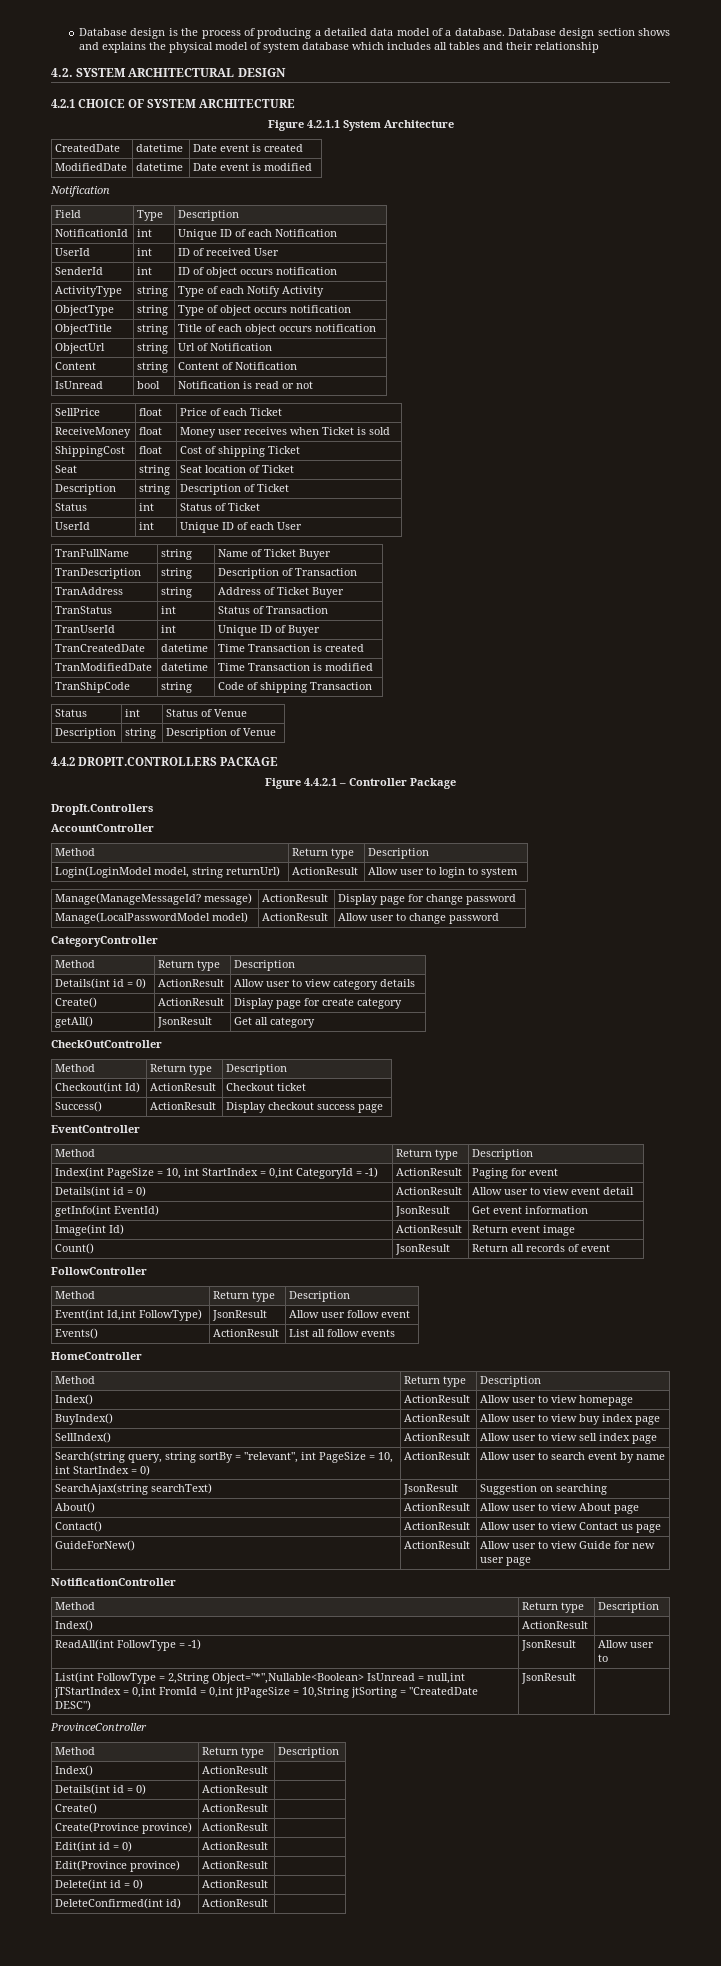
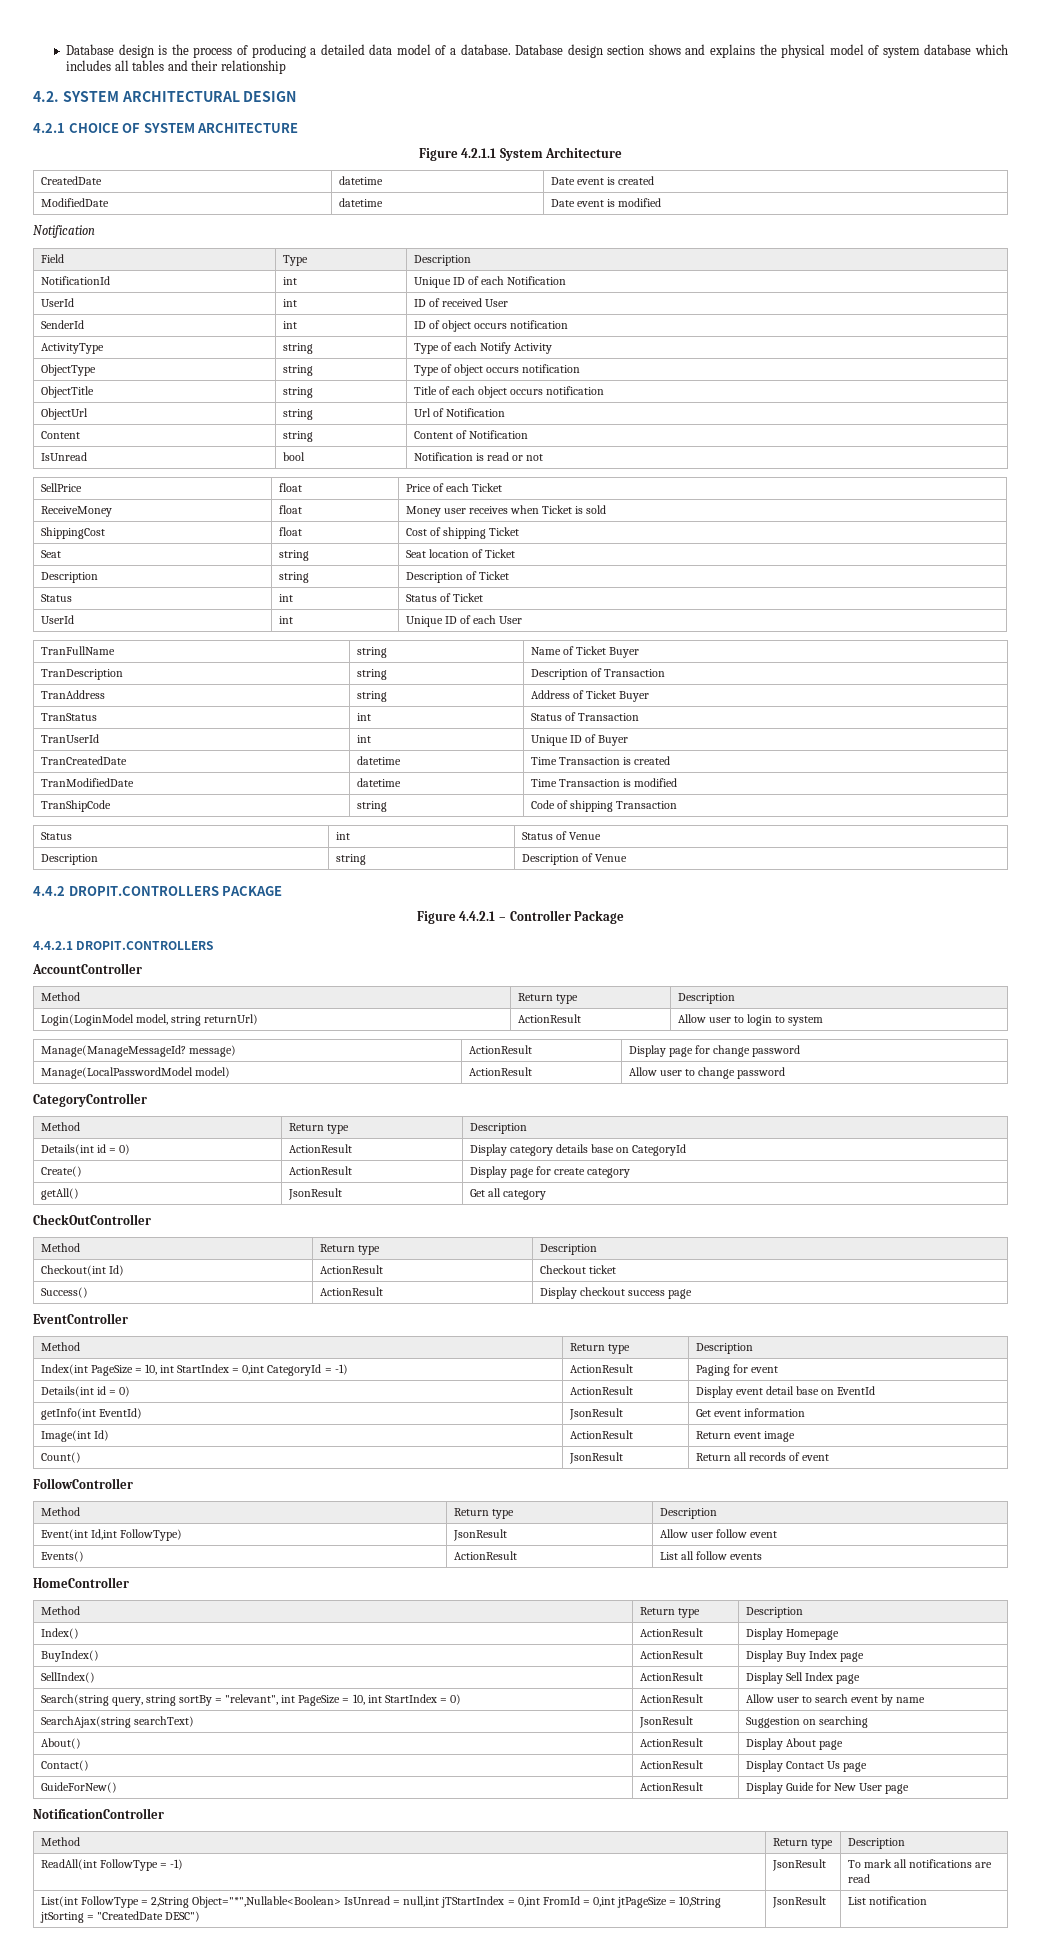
[51,804,153,815] DropIt.Controllers -> [33,941,214,950] 4.4.2.1 DROPIT.CONTROLLERS
[234,979,332,987] Allow user to view -> [469,1144,507,1156] Display
(416, 983) none -> [590,1144,687,1156] base on CategoryId
[472,1187,570,1195] Allow user to view -> [695,1386,733,1398] Display
(635, 1191) none -> [795,1386,876,1395] base on EventId
[480,1395,634,1406] [55,1413,114,1425] [404,1414,471,1422] [480,1414,661,1425] [55,1432,112,1443] [404,1433,471,1441] [480,1433,631,1441] Allow user to view homepage // BuyIndex() | ActionResult | Allow user to view buy index page // SellIndex() | ActionResult | Allow user to view sell index -> [745,1628,839,1640] [40,1650,99,1662] [639,1650,703,1659] [745,1650,864,1662] [40,1672,95,1683] [639,1672,703,1681] [745,1672,833,1684] Display Homepage // BuyIndex() | ActionResult | Display Buy Index page // SellIndex() | ActionResult | Display Sell Index
[480,1503,578,1511] Allow user to view -> [745,1738,783,1750] Display
[480,1522,662,1533] [55,1540,136,1551] [404,1541,471,1549] [480,1541,656,1549] [480,1557,505,1563] Allow user to view Contact us page // GuideForNew() | ActionResult | Allow user to view Guide for new user -> [745,1760,867,1772] [40,1782,117,1793] [639,1782,703,1791] [745,1782,883,1794] Display Contact Us page // GuideForNew() | ActionResult | Display Guide for New User
[55,1620,94,1631] [522,1621,589,1629] // Index() | ActionResult | -> (905, 1843) none
[598,1640,655,1648] [598,1654,609,1662] Allow user to -> [847,1859,993,1868] [847,1874,870,1883] To mark all notifications are read
[50,1723,147,1732] [55,1747,96,1755] [202,1747,265,1758] [278,1747,340,1758] [55,1765,94,1776] [202,1766,269,1774] [55,1784,147,1795] [202,1785,269,1793] [55,1803,98,1814] [202,1804,269,1812] [55,1822,193,1834] [202,1823,269,1831] [55,1841,133,1852] [202,1842,269,1850] [55,1860,181,1872] [202,1861,269,1869] [55,1879,144,1890] [202,1880,269,1888] [55,1898,182,1909] [202,1899,269,1907] // ProvinceController // Method | Return type | Description // Index() | ActionResult | // Details(int id = 0) | ActionResult | // Create() | ActionResult | // Create(Province province) | ActionResult | // Edit(int id = 0) | ActionResult | // Edit(Province province) | ActionResult | // Delete(int id = 0) | ActionResult | // DeleteConfirmed(int id) | ActionResult | -> [847,1896,927,1905] List notification

